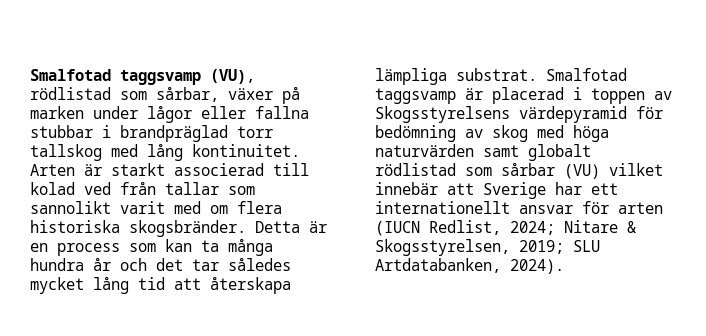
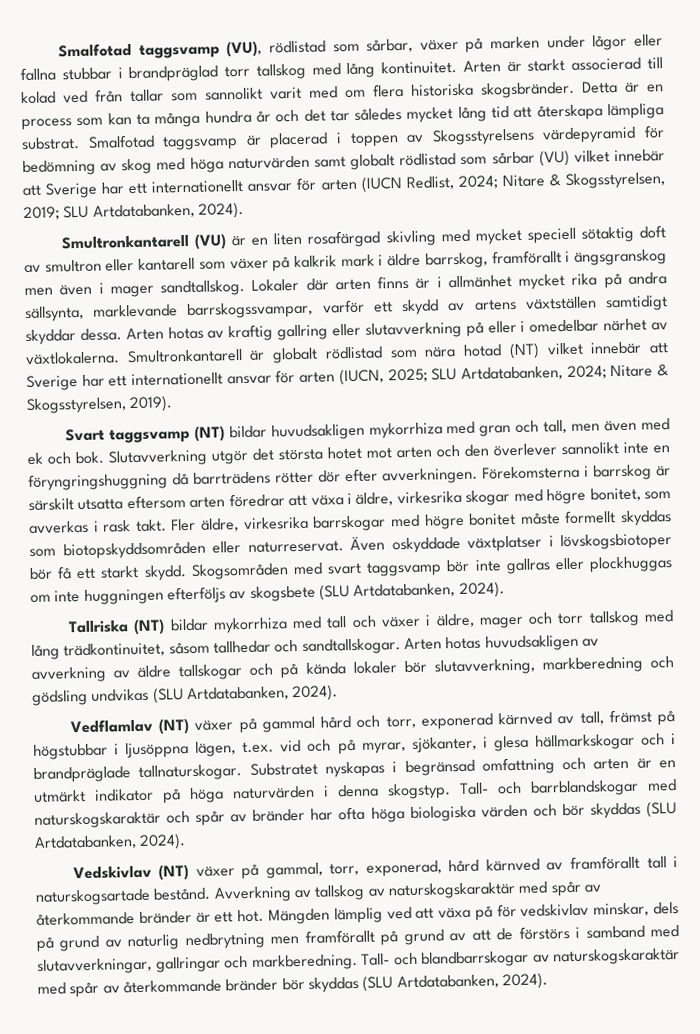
(564, 266) none -> [60,225,666,250] [24,249,667,273] [24,272,667,298] [25,295,668,322] [25,318,668,345] [25,341,670,365] [26,364,670,391] [26,395,174,414] [64,418,670,444] [27,441,670,467] [28,464,671,491] [28,487,672,511] [29,510,673,534] [29,533,672,560] [29,556,673,581] [30,581,505,605] [67,610,674,636] [31,634,599,660] [31,656,675,683] [32,684,339,706] [69,709,675,735] [33,733,676,760] [33,757,676,783] [34,779,677,804] [34,800,678,829] [34,833,187,850] [72,855,678,881] [35,880,601,906] [36,901,679,926] [36,924,680,952] [37,947,680,975] [37,972,548,998] // Smultronkantarell (VU) är en liten rosafärgad skivling med mycket speciell sötaktig doft av smultron eller kantarell som växer på kalkrik mark i äldre barrskog, framförallt i ängsgranskog men även i mager sandtallskog. Lokaler där arten finns är i allmänhet mycket rika på andra sällsynta, marklevande barrskogssvampar, varför ett skydd av artens växtställen samtidigt skyddar dessa. Arten hotas av kraftig gallring eller slutavverkning på eller i omedelbar närhet av växtlokalerna. Smultronkantarell är globalt rödlistad som nära hotad (NT) vilket innebär att Sverige har ett internationellt ansvar för arten (IUCN, 2025; SLU Artdatabanken, 2024; Nitare & Skogsstyrelsen, 2019). // Svart taggsvamp (NT) bildar huvudsakligen mykorrhiza med gran och tall, men även med ek och bok. Slutavverkning utgör det största hotet mot arten och den överlever sannolikt inte en föryngringshuggning då barrträdens rötter dör efter avverkningen. Förekomsterna i barrskog är särskilt utsatta eftersom arten föredrar att växa i äldre, virkesrika skogar med högre bonitet, som avverkas i rask takt. Fler äldre, virkesrika barrskogar med högre bonitet måste formellt skyddas som biotopskyddsområden eller naturreservat. Även oskyddade växtplatser i lövskogsbiotoper bör få ett starkt skydd. Skogsområden med svart taggsvamp bör inte gallras eller plockhuggas om inte huggningen efterföljs av skogsbete (SLU Artdatabanken, 2024). // Tallriska (NT) bildar mykorrhiza med tall och växer i äldre, mager och torr tallskog med lång trädkontinuitet, såsom tallhedar och sandtallskogar. Arten hotas huvudsakligen av avverkning av äldre tallskogar och på kända lokaler bör slutavverkning, markberedning och gödsling undvikas (SLU Artdatabanken, 2024). // Vedflamlav (NT) växer på gammal hård och torr, exponerad kärnved av tall, främst på högstubbar i ljusöppna lägen, t.ex. vid och på myrar, sjökanter, i glesa hällmarkskogar och i brandpräglade tallnaturskogar. Substratet nyskapas i begränsad omfattning och arten är en utmärkt indikator på höga naturvärden i denna skogstyp. Tall- och barrblandskogar med naturskogskaraktär och spår av bränder har ofta höga biologiska värden och bör skyddas (SLU Artdatabanken, 2024). // Vedskivlav (NT) växer på gammal, torr, exponerad, hård kärnved av framförallt tall i naturskogsartade bestånd. Avverkning av tallskog av naturskogskaraktär med spår av återkommande bränder är ett hot. Mängden lämplig ved att växa på för vedskivlav minskar, dels på grund av naturlig nedbrytning men framförallt på grund av att de förstörs i samband med slutavverkningar, gallringar och markberedning. Tall- och blandbarrskogar av naturskogskaraktär med spår av återkommande bränder bör skyddas (SLU Artdatabanken, 2024).

